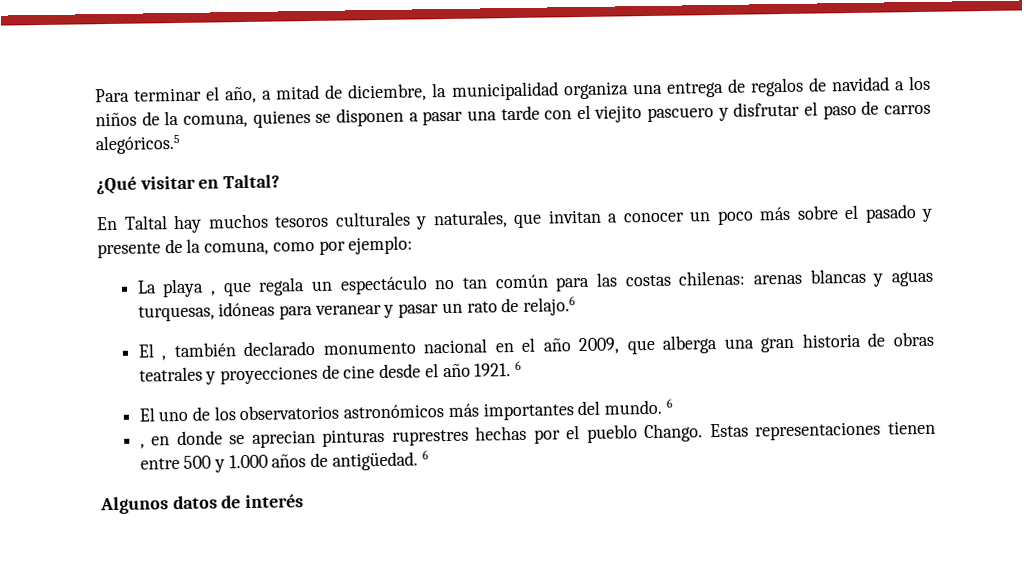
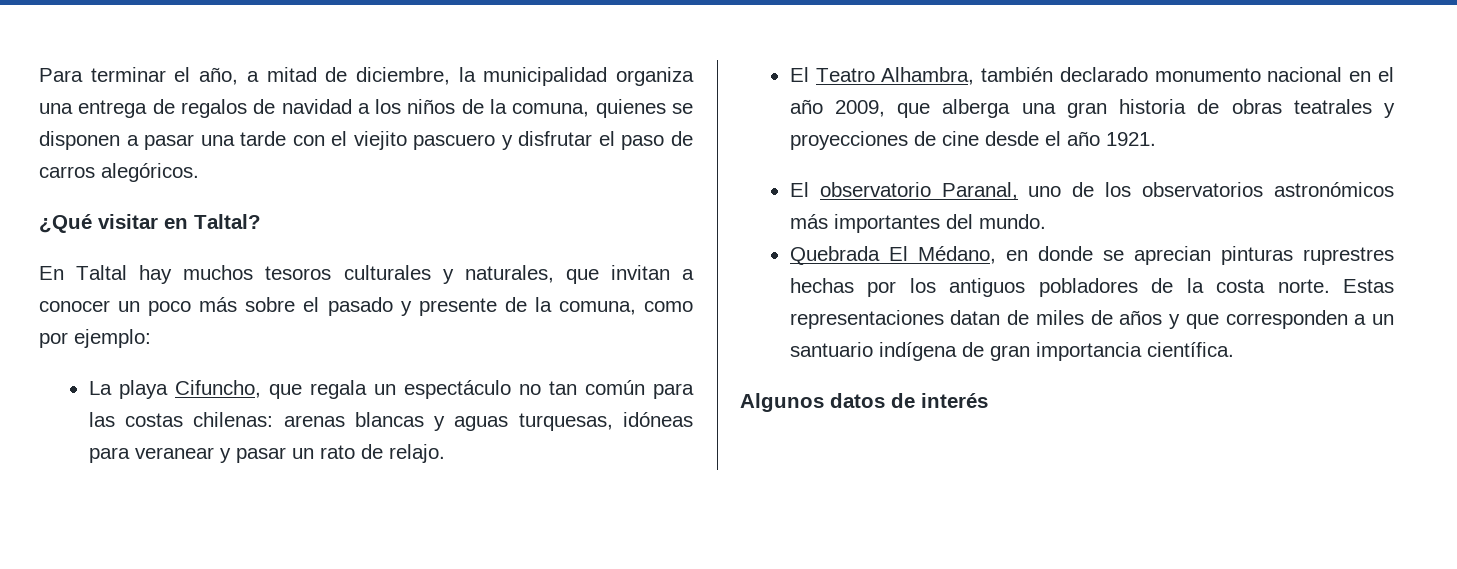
[95,134,180,155] alegóricos.5 -> [101,163,199,182] alegóricos.
[210,290,216,296] , -> [174,380,261,398] Cifuncho,
[523,296,577,316] [137,343,168,361] relajo.6 // El , -> [388,444,445,463] [789,67,975,85] relajo. // El Teatro Alhambra,
[515,360,523,371] [138,407,155,422] 6 // El -> [789,182,1018,200] // El observatorio Paranal,
[665,398,673,408] [139,443,145,449] 6 // , -> [789,246,996,265] // Quebrada El Médano,
[566,420,936,443] [139,450,429,473] el pueblo Chango. Estas representaciones tienen entre 500 y 1.000 años de antigüedad. 6 -> [909,278,1394,297] [789,310,1395,329] [789,342,1234,361] los antiguos pobladores de la costa norte. Estas representaciones datan de miles de años y que corresponden a un santuario indígena de gran importancia científica.

